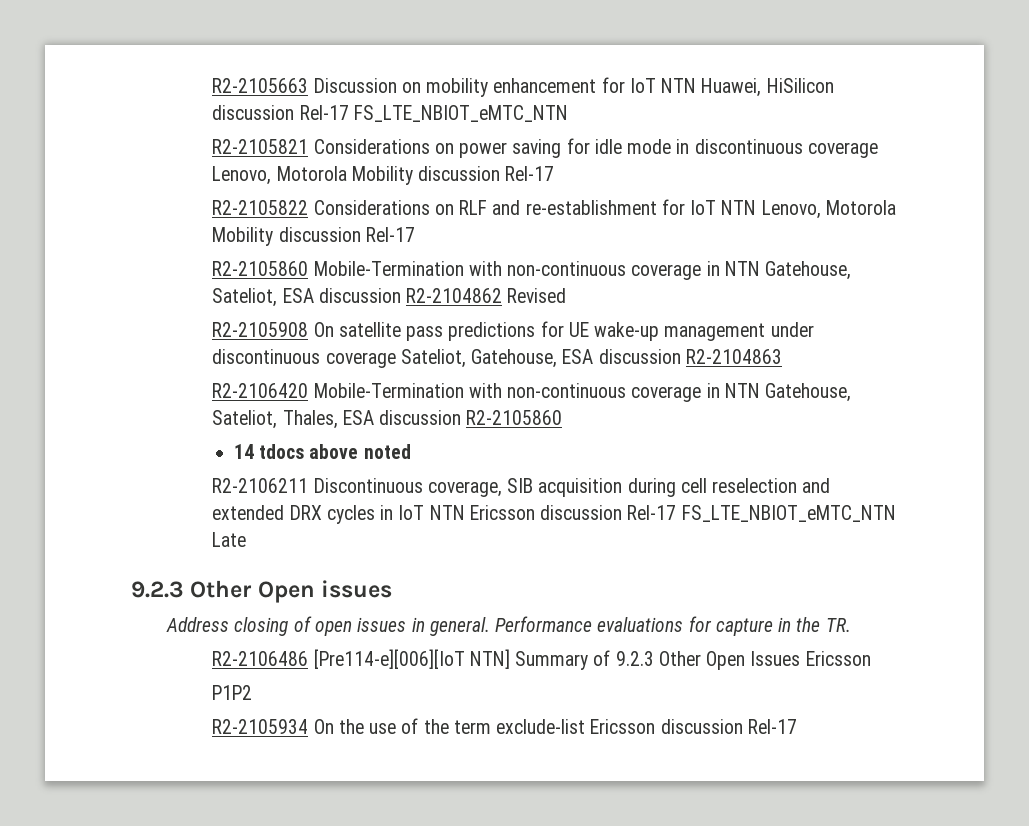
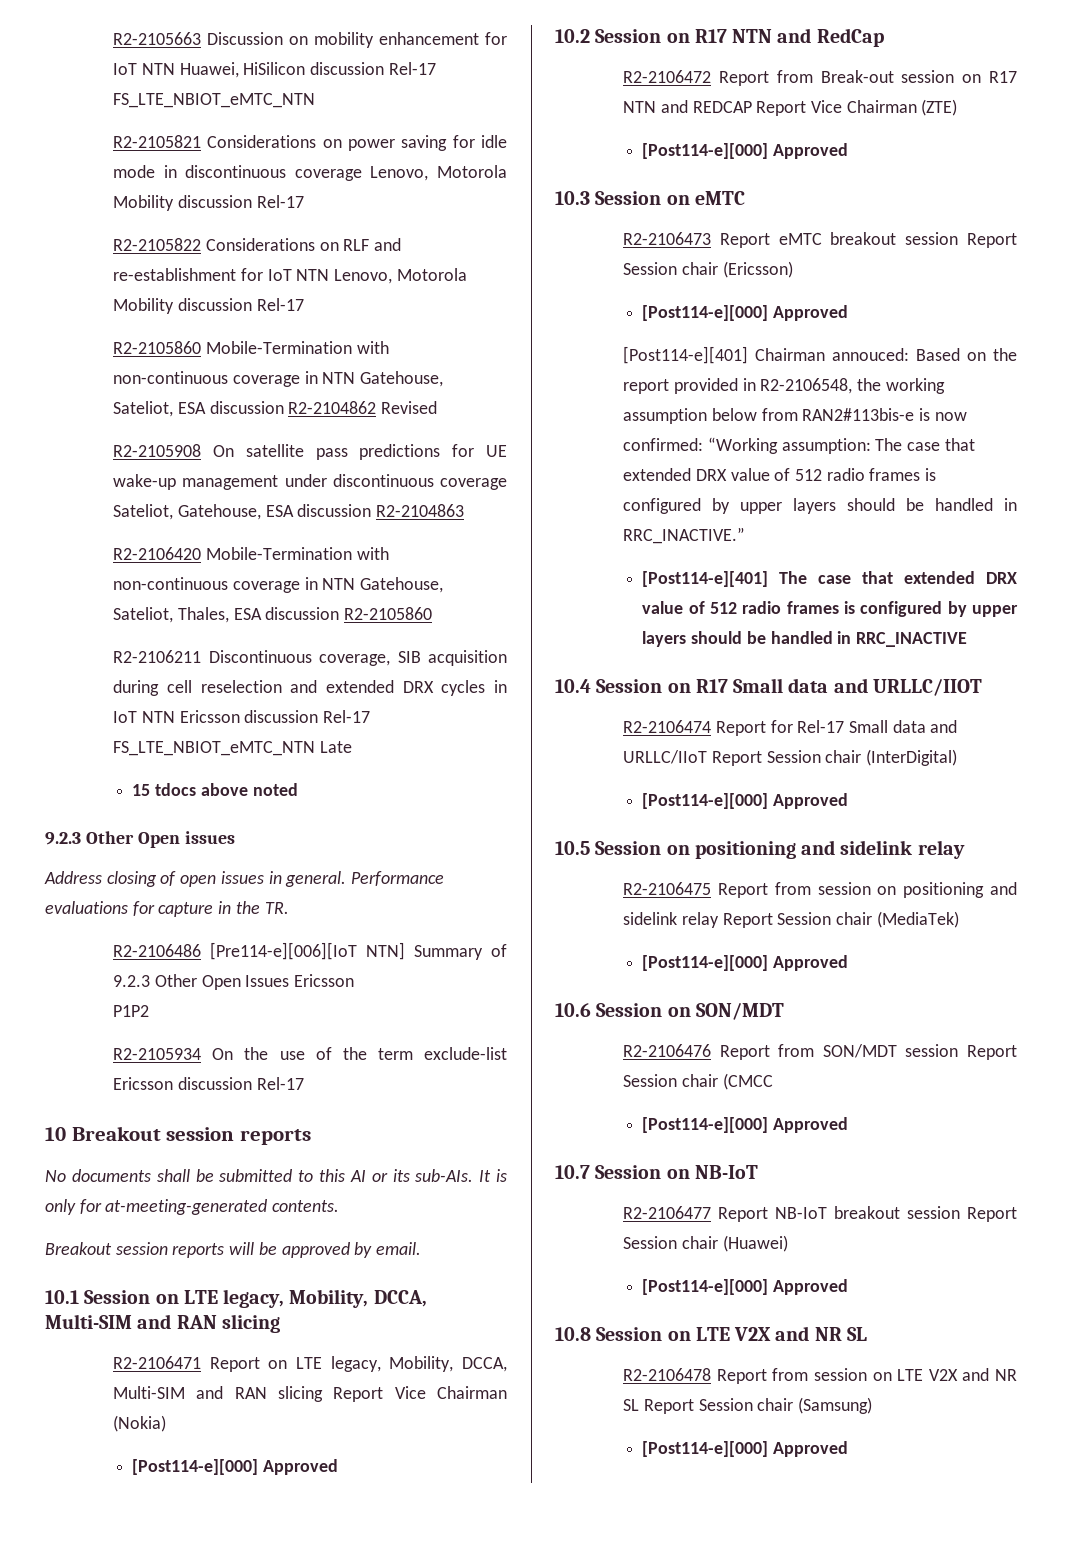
[233,444,411,459] // 14 tdocs above noted -> (433, 613) none
(247, 539) none -> [132,783,298,796] // 15 tdocs above noted
(797, 726) none -> [45,1126,312,1145] [45,1169,507,1182] [45,1199,340,1215] [45,1242,422,1258] [45,1289,427,1308] [45,1314,280,1333] [113,1356,507,1372] [113,1386,507,1402] [113,1415,167,1432] [132,1459,339,1475] [555,28,884,47] [623,70,1017,86] [623,99,958,116] [642,143,849,159] [555,191,745,205] [623,232,1017,248] [623,261,793,278] [642,305,849,321] [623,346,1017,364] [623,378,945,394] [623,408,967,424] [623,437,975,454] [623,468,937,481] [623,498,1017,514] [623,527,746,544] [642,571,1017,587] [642,601,1018,617] [642,631,968,647] [555,678,982,696] [623,720,958,736] [623,749,958,766] [642,793,849,809] [555,840,965,859] [623,882,1017,898] [623,911,959,928] [642,955,849,971] [555,1003,784,1020] [623,1044,1017,1060] [623,1073,773,1090] [642,1117,849,1133] [555,1165,758,1179] [623,1206,1017,1222] [623,1235,788,1252] [642,1279,849,1295] [555,1326,867,1341] [623,1368,1017,1384] [623,1397,873,1414] [642,1441,849,1457] // 10 Breakout session reports // No documents shall be submitted to this AI or its sub-AIs. It is only for at-meeting-generated contents. // Breakout session reports will be approved by email. // 10.1 Session on LTE legacy, Mobility, DCCA, Multi-SIM and RAN slicing // R2-2106471 Report on LTE legacy, Mobility, DCCA, Multi-SIM and RAN slicing Report Vice Chairman (Nokia) // [Post114-e][000] Approved // 10.2 Session on R17 NTN and RedCap // R2-2106472 Report from Break-out session on R17 NTN and REDCAP Report Vice Chairman (ZTE) // [Post114-e][000] Approved // 10.3 Session on eMTC // R2-2106473 Report eMTC breakout session Report Session chair (Ericsson) // [Post114-e][000] Approved // [Post114-e][401] Chairman annouced: Based on the report provided in R2-2106548, the working assumption below from RAN2#113bis-e is now confirmed: “Working assumption: The case that extended DRX value of 512 radio frames is configured by upper layers should be handled in RRC_INACTIVE.” // [Post114-e][401] The case that extended DRX value of 512 radio frames is configured by upper layers should be handled in RRC_INACTIVE // 10.4 Session on R17 Small data and URLLC/IIOT // R2-2106474 Report for Rel-17 Small data and URLLC/IIoT Report Session chair (InterDigital) // [Post114-e][000] Approved // 10.5 Session on positioning and sidelink relay // R2-2106475 Report from session on positioning and sidelink relay Report Session chair (MediaTek) // [Post114-e][000] Approved // 10.6 Session on SON/MDT // R2-2106476 Report from SON/MDT session Report Session chair (CMCC // [Post114-e][000] Approved // 10.7 Session on NB-IoT // R2-2106477 Report NB-IoT breakout session Report Session chair (Huawei) // [Post114-e][000] Approved // 10.8 Session on LTE V2X and NR SL // R2-2106478 Report from session on LTE V2X and NR SL Report Session chair (Samsung) // [Post114-e][000] Approved

